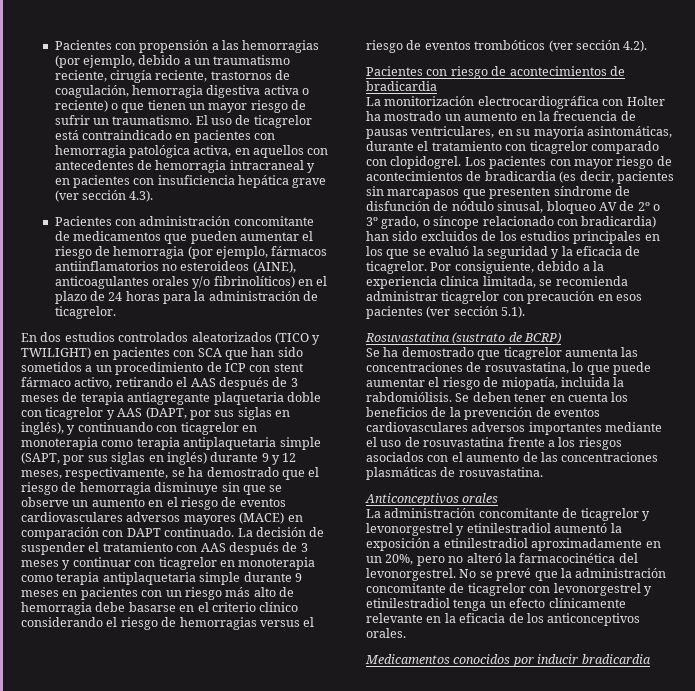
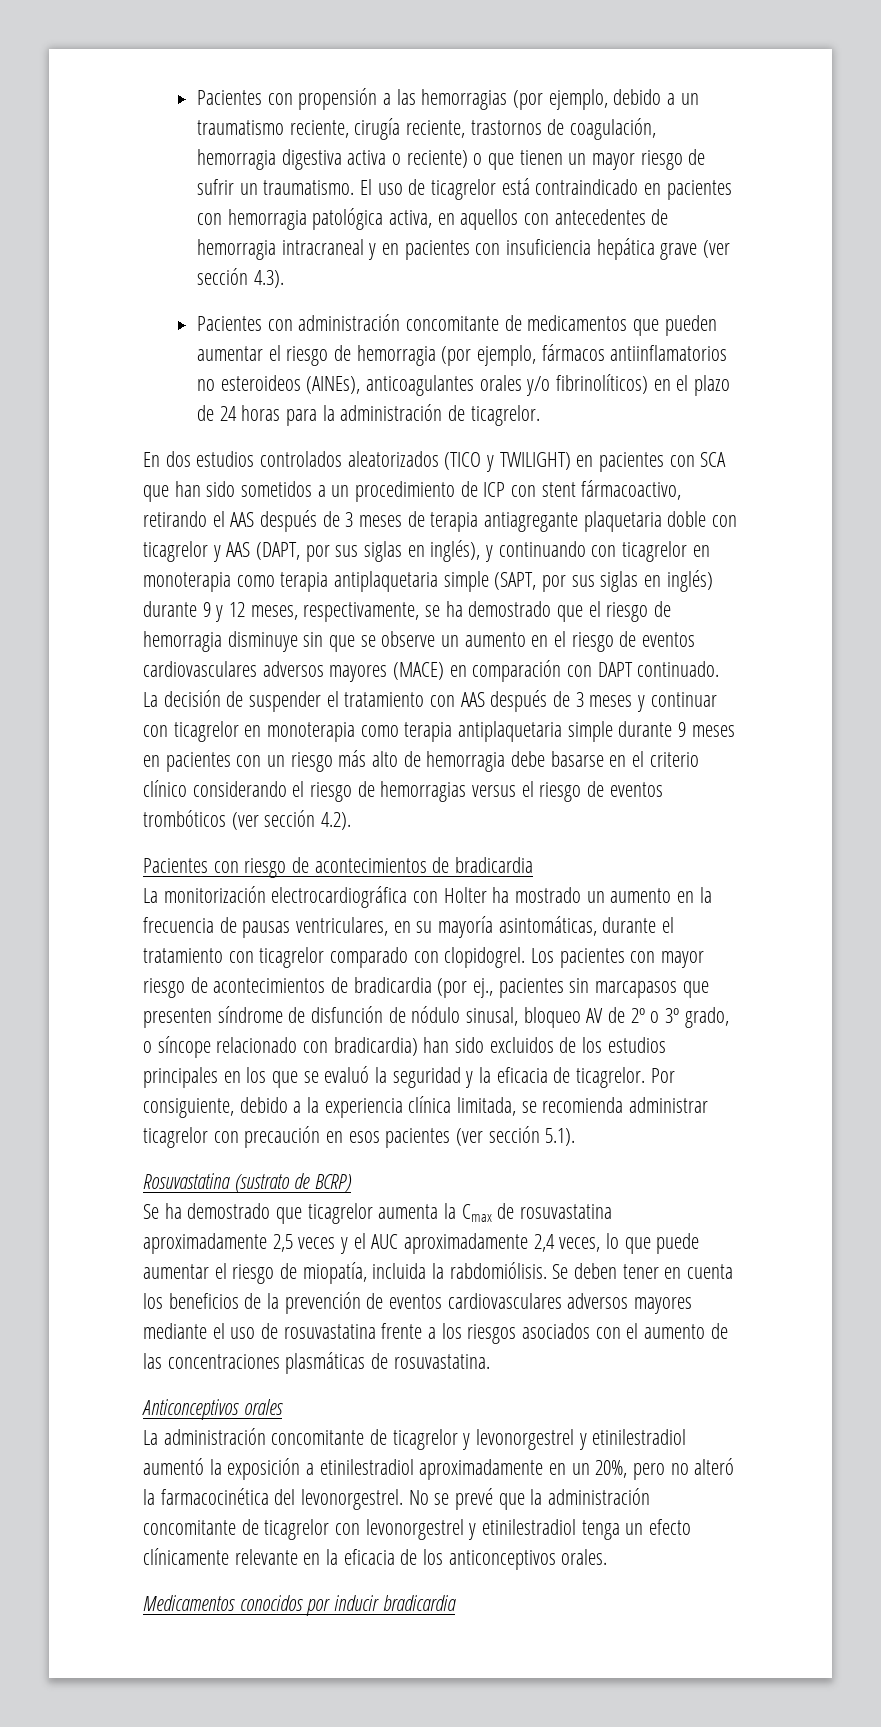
[252,261,296,273] (AINE), -> [306,376,361,394] (AINEs),
[21,377,113,389] fármaco activo, -> [581,480,682,500] fármacoactivo,
[559,171,614,183] (es decir, -> [437,978,494,998] (por ej.,
[621,347,639,357] [366,362,569,374] las concentraciones de rosuvastatina, -> [444,1203,613,1222] [143,1233,601,1254] la Cmax de rosuvastatina aproximadamente 2,5 veces y el AUC aproximadamente 2,4 veces,
[528,422,602,435] importantes -> [634,1297,693,1314] mayores

